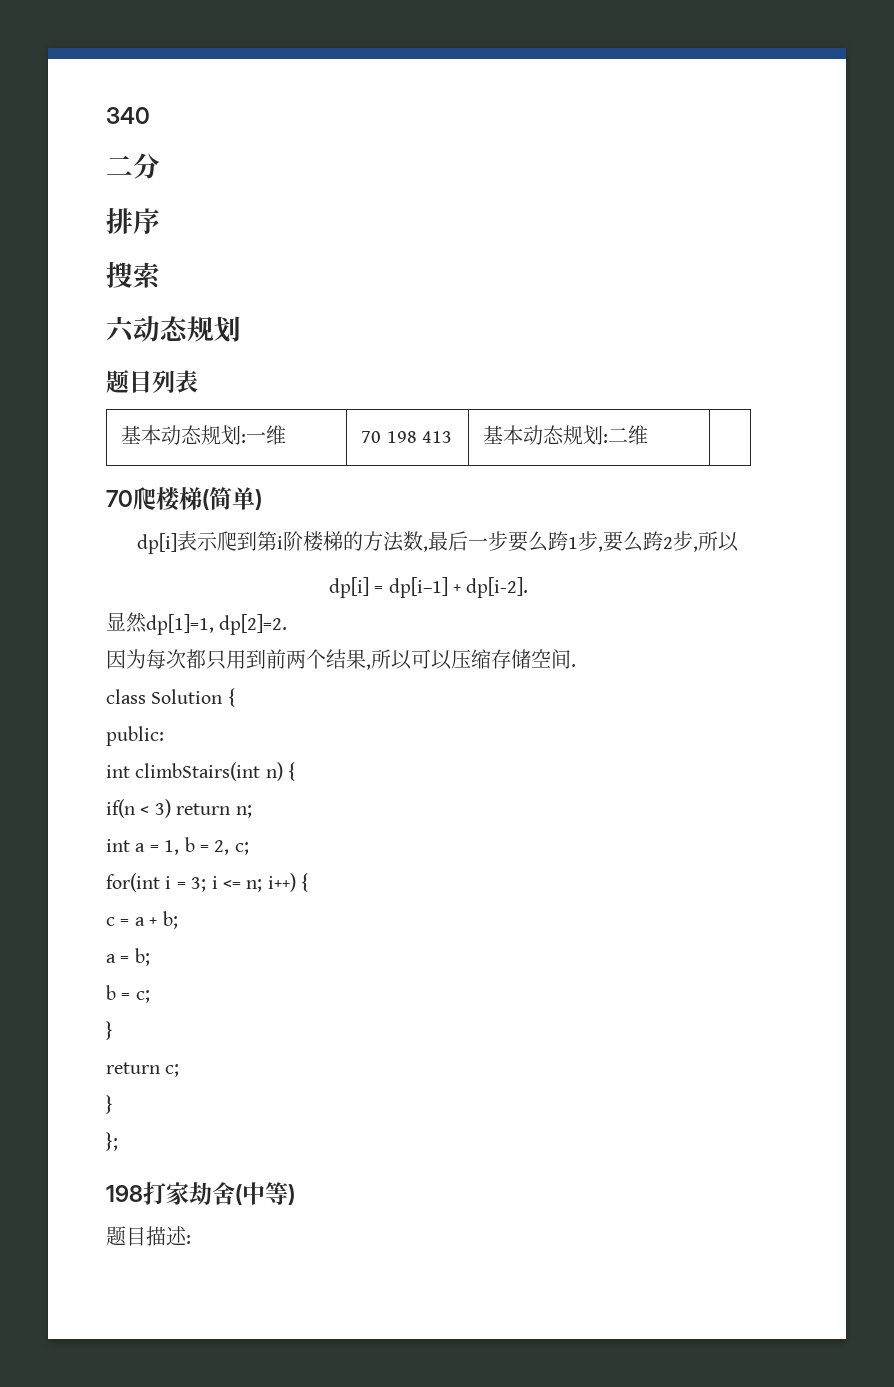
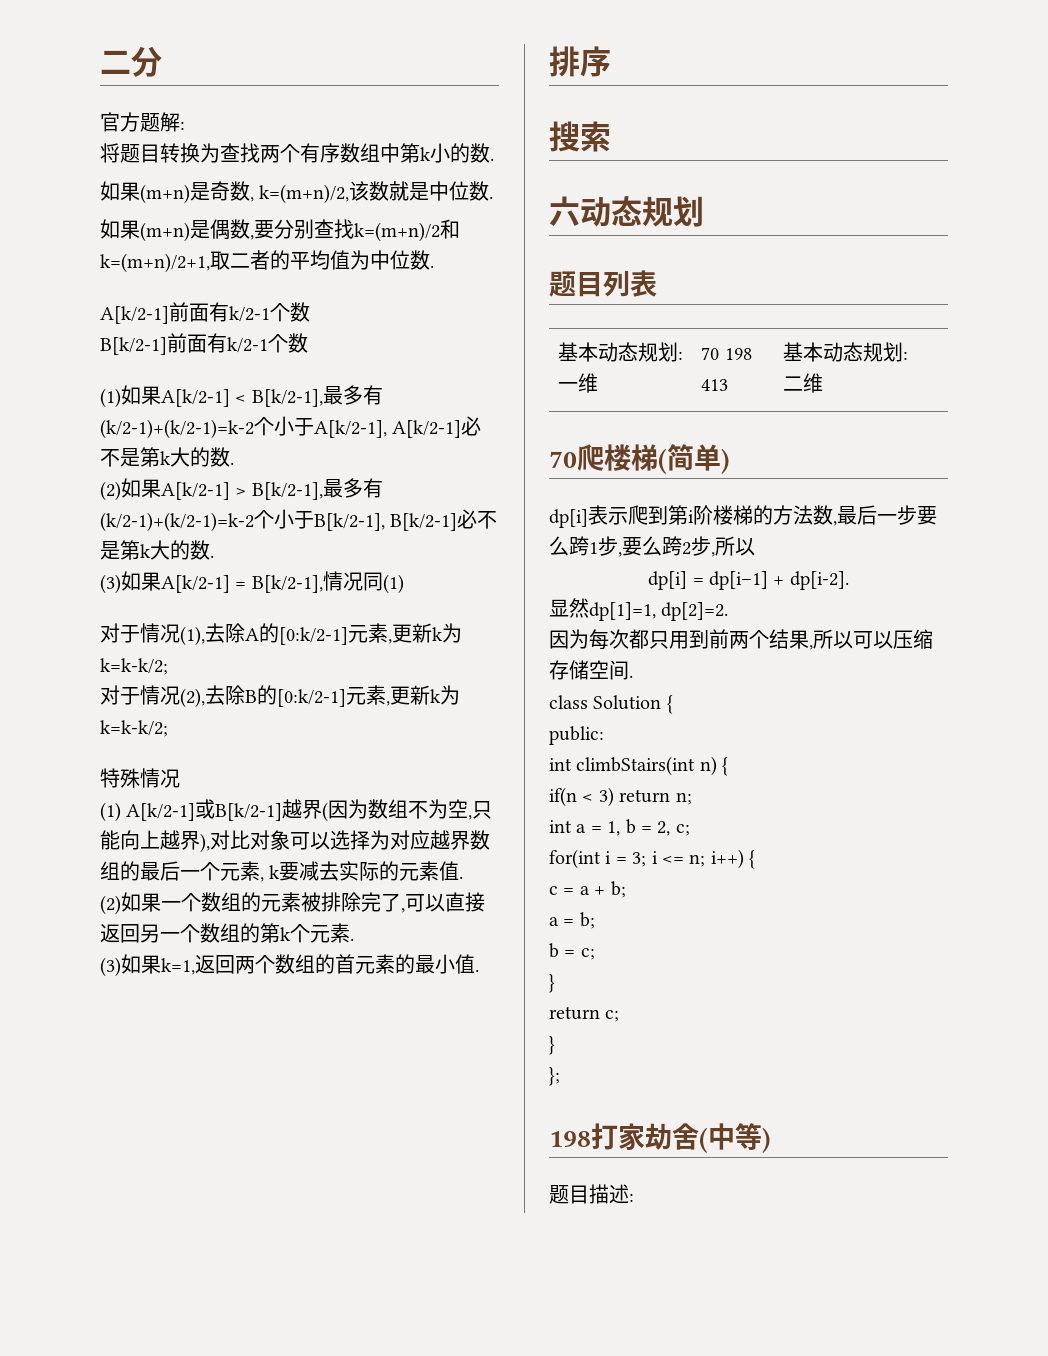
[106,107,150,124] 340 // -> (100, 62) none
(160, 166) none -> [100,112,185,132] [100,143,494,163] [100,181,494,204] [100,219,460,242] [100,250,434,273] [100,302,310,324] [100,333,308,355] [100,385,383,408] [100,416,482,439] [100,447,234,467] [100,478,383,501] [100,509,498,532] [100,540,214,560] [100,571,404,594] [100,623,462,646] [100,658,168,675] [100,685,460,708] [100,720,168,737] [100,768,180,788] [100,799,493,822] [100,830,490,853] [100,861,464,882] [100,892,485,915] [100,923,354,943] [100,954,479,977] // 官方题解: // 将题目转换为查找两个有序数组中第k小的数. // 如果(m+n)是奇数, k=(m+n)/2,该数就是中位数. // 如果(m+n)是偶数,要分别查找k=(m+n)/2和k=(m+n)/2+1,取二者的平均值为中位数. // A[k/2-1]前面有k/2-1个数 // B[k/2-1]前面有k/2-1个数 // (1)如果A[k/2-1] < B[k/2-1],最多有(k/2-1)+(k/2-1)=k-2个小于A[k/2-1], A[k/2-1]必不是第k大的数. // (2)如果A[k/2-1] > B[k/2-1],最多有(k/2-1)+(k/2-1)=k-2个小于B[k/2-1], B[k/2-1]必不是第k大的数. // (3)如果A[k/2-1] = B[k/2-1],情况同(1) // 对于情况(1),去除A的[0:k/2-1]元素,更新k为k=k-k/2; // 对于情况(2),去除B的[0:k/2-1]元素,更新k为k=k-k/2; // 特殊情况 // (1) A[k/2-1]或B[k/2-1]越界(因为数组不为空,只能向上越界),对比对象可以选择为对应越界数组的最后一个元素, k要减去实际的元素值. // (2)如果一个数组的元素被排除完了,可以直接返回另一个数组的第k个元素. // (3)如果k=1,返回两个数组的首元素的最小值.

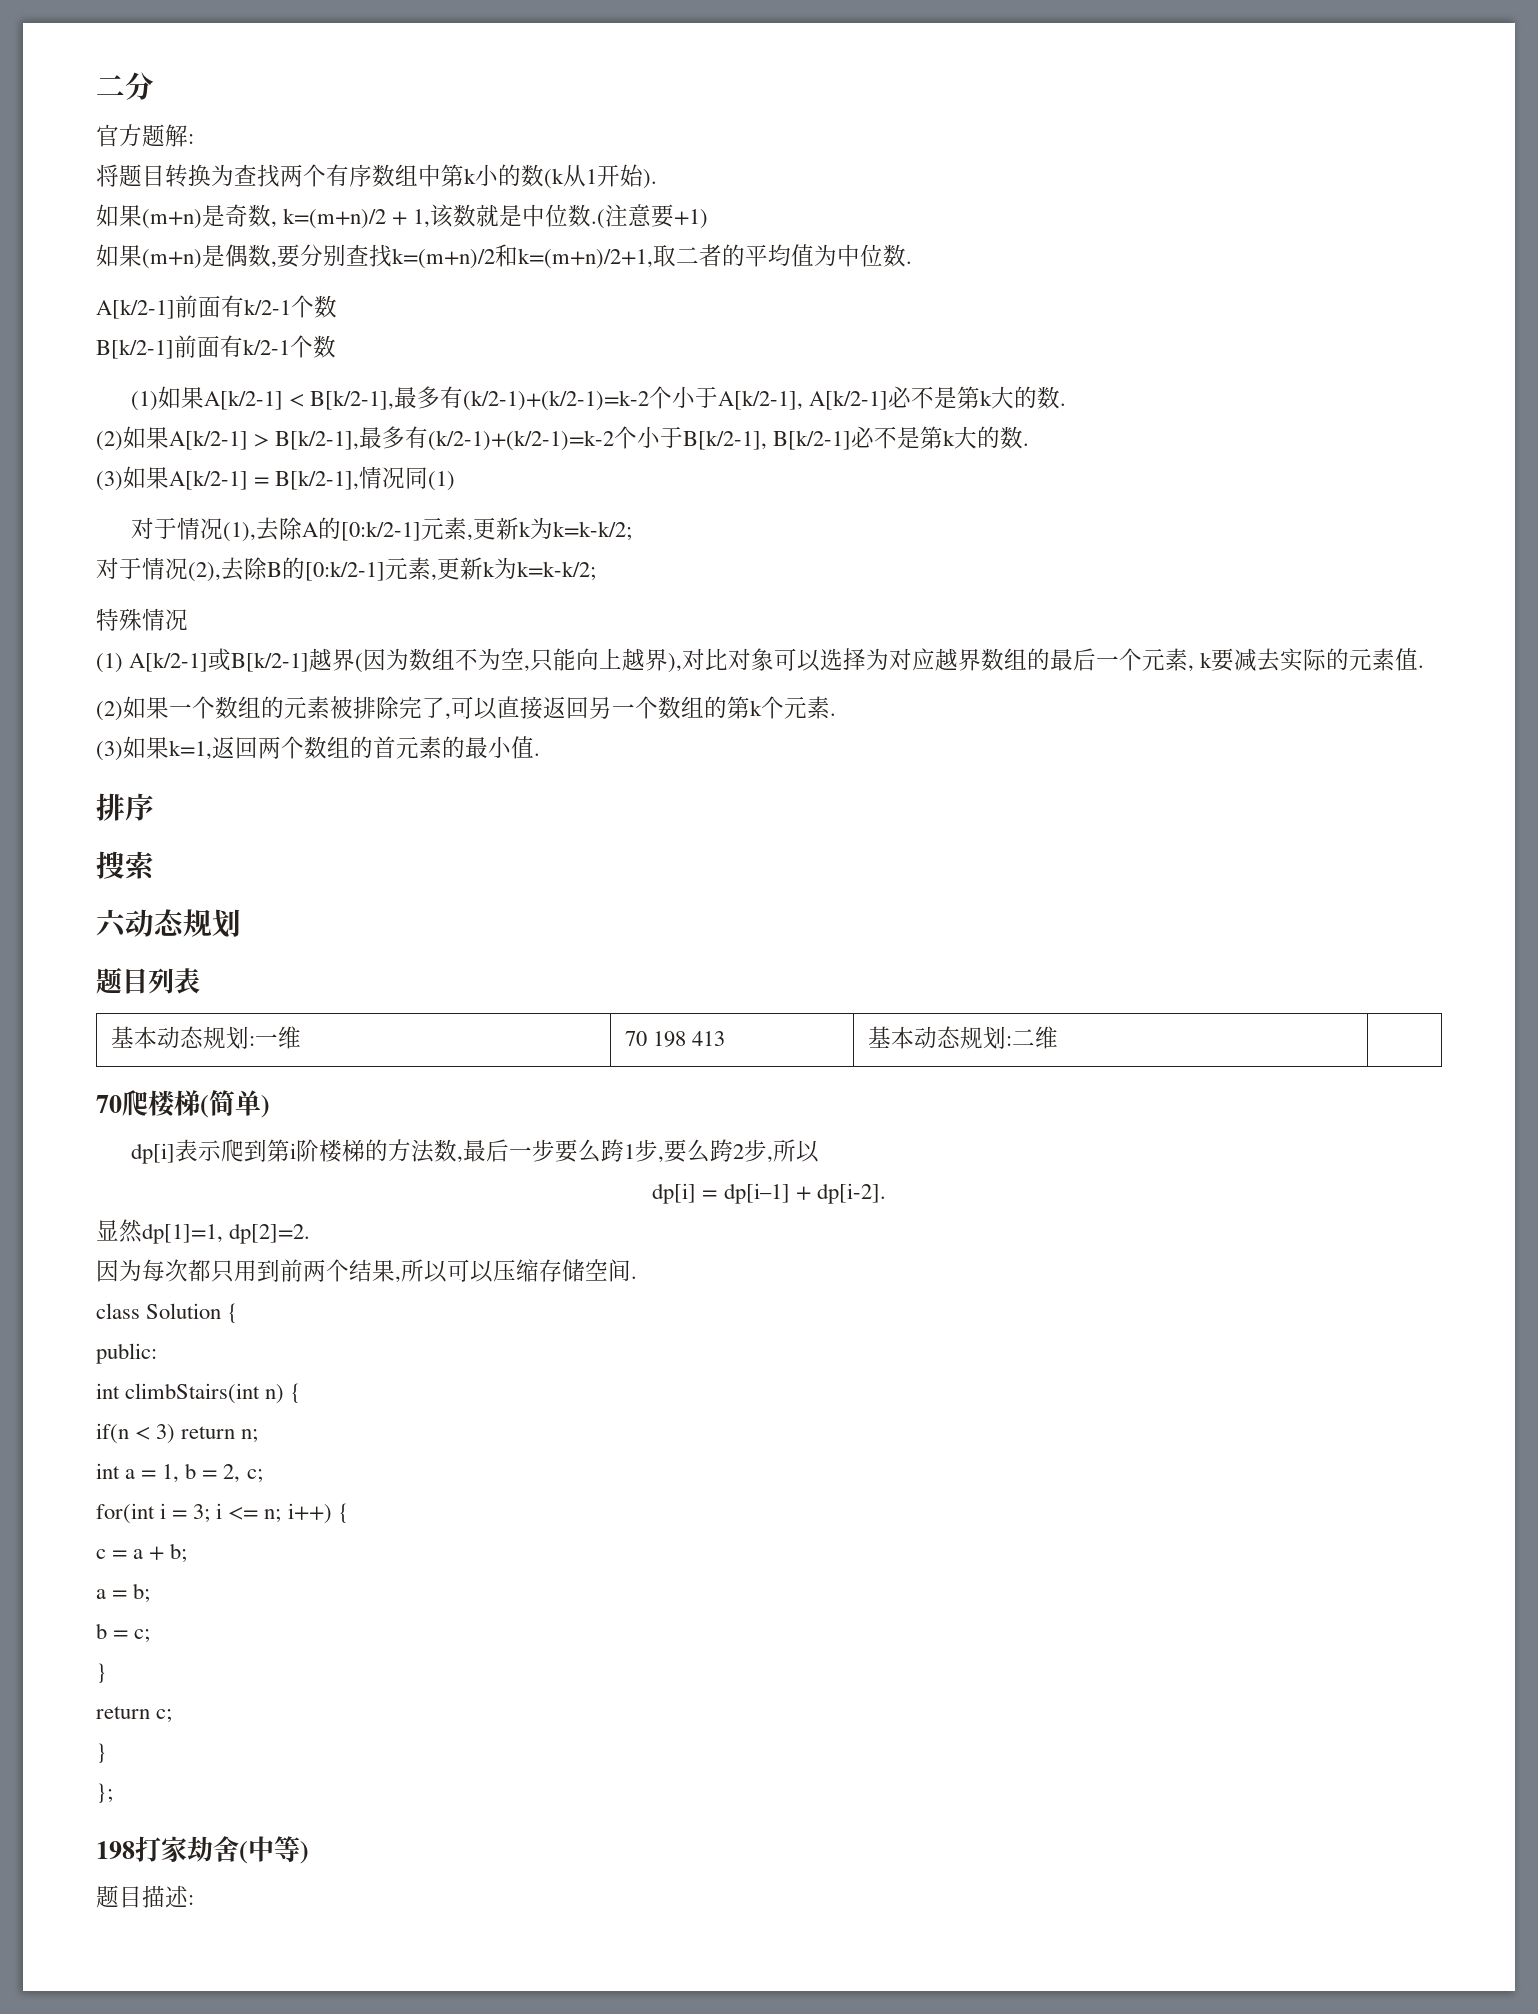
[490,158,494,161] . -> [544,164,657,189] (k从1开始).
[259,184,350,204] k=(m+n)/2, -> [283,208,431,229] k=(m+n)/2 + 1,
[489,196,494,199] . -> [591,204,709,229] .(注意要+1)

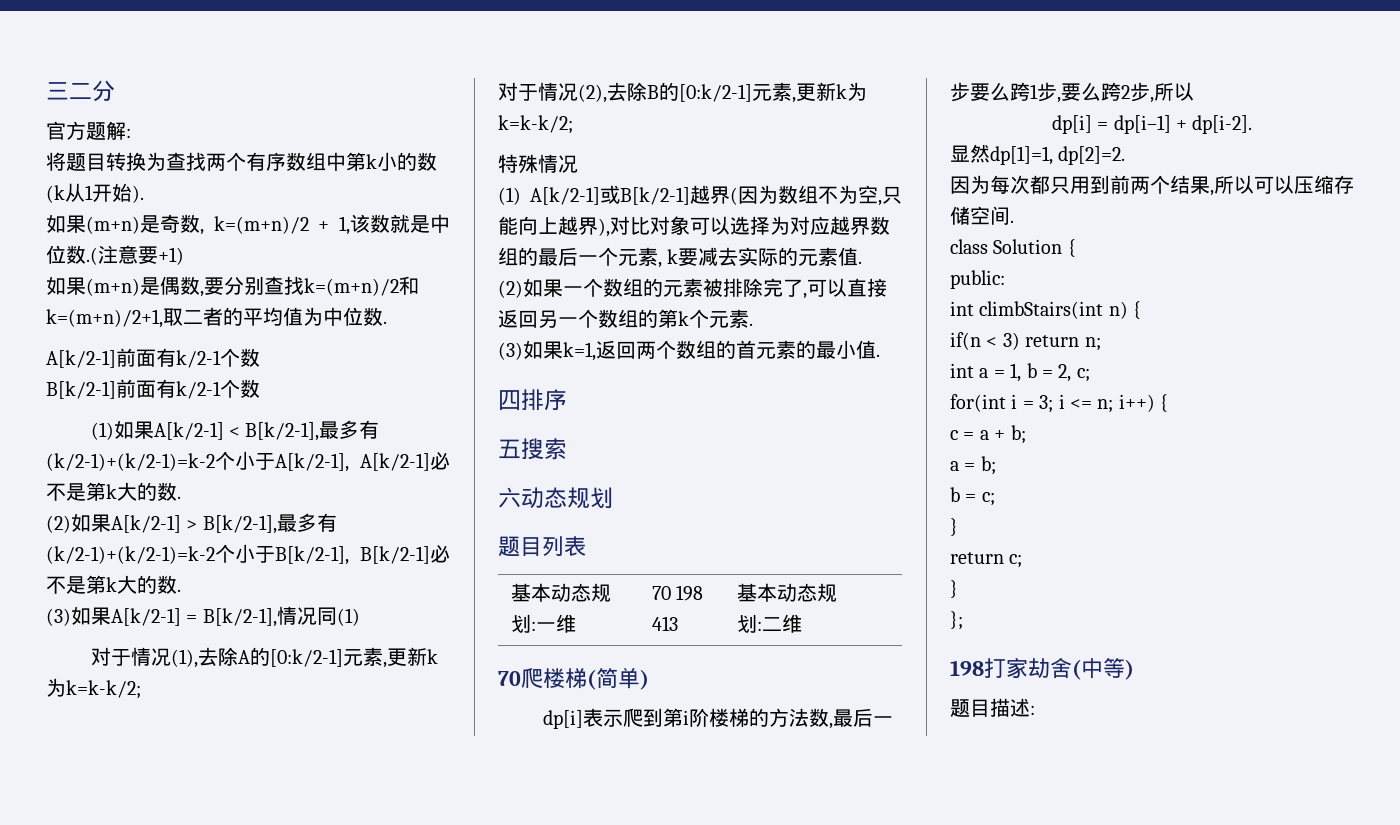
(96, 86) none -> [46,82,69,100] 三
(540, 754) none -> [498,390,521,411] 四
(154, 807) none -> [498,439,521,459] 五

